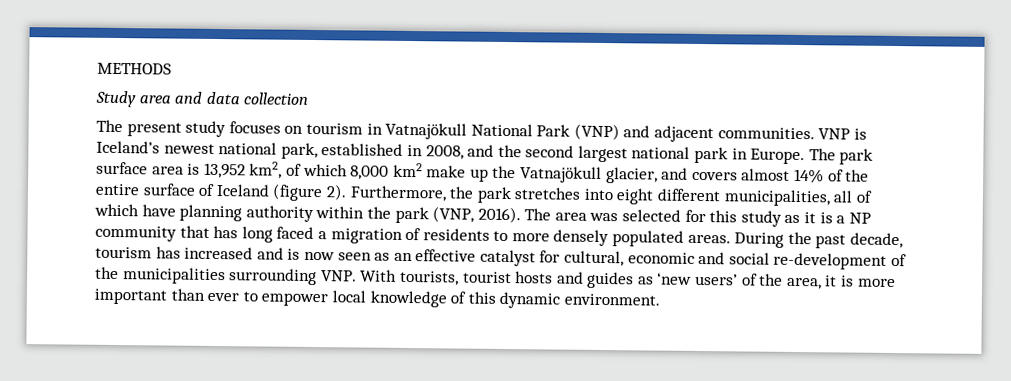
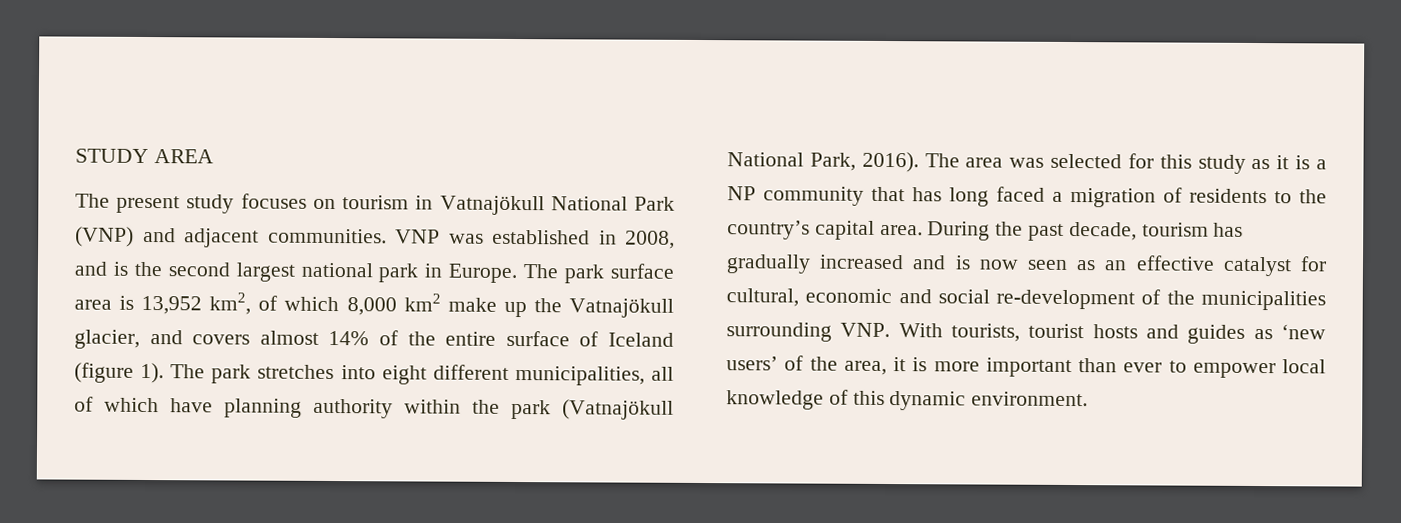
[97,62,172,75] [95,90,309,108] METHODS // Study area and data collection -> [75,148,214,164] STUDY AREA
[853,128,867,140] [96,140,318,160] is Iceland’s newest national park, -> [448,233,484,244] was
(495, 150) none -> [112,261,128,276] is
[325,184,475,202] 2). Furthermore, the -> [140,362,206,384] 1). The
[432,206,475,223] (VNP, -> [562,399,674,420] [727,152,856,171] (Vatnajökull National Park,
[511,229,731,247] more densely populated areas. -> [1299,189,1327,204] [727,220,923,240] the country’s capital area.
(181, 252) none -> [726,254,811,274] gradually

